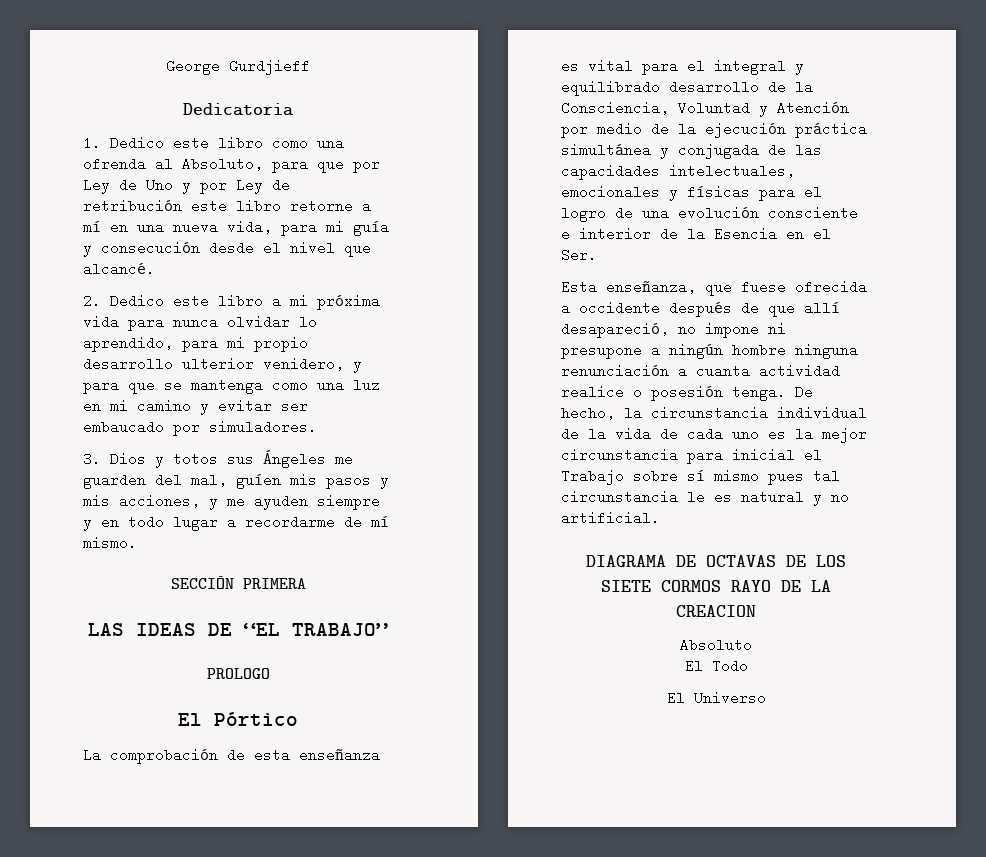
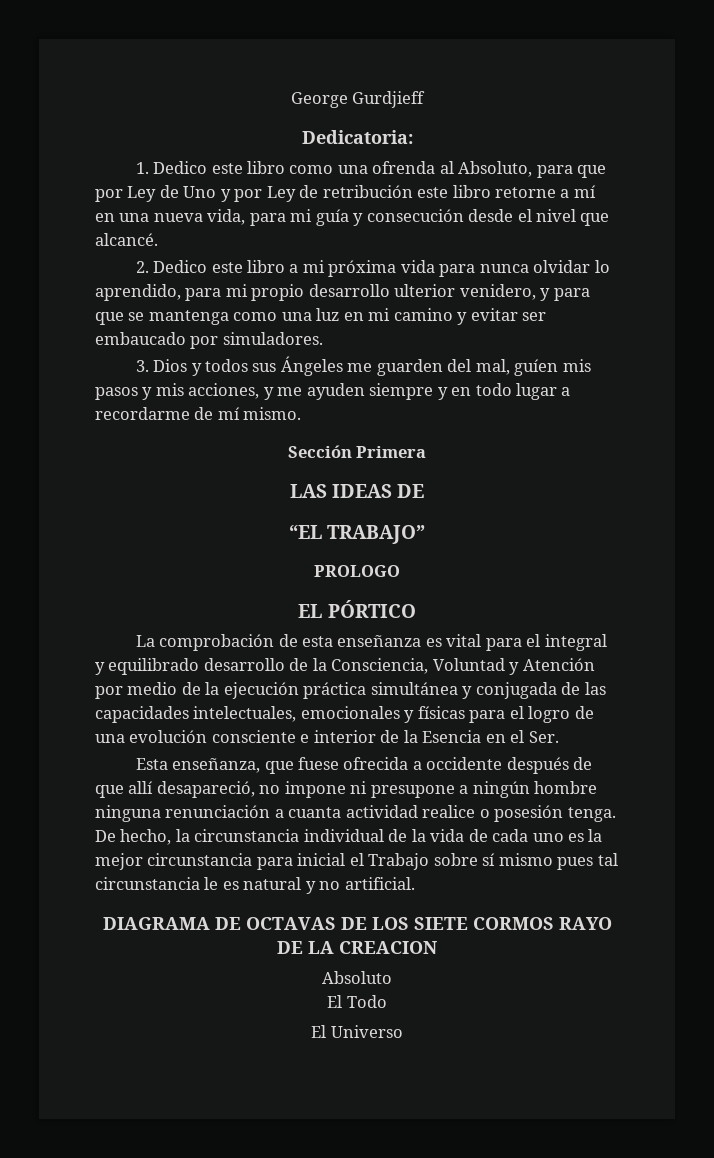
[183,103,293,116] Dedicatoria -> [301,130,413,144] Dedicatoria:
[173,454,218,464] totos -> [205,359,249,372] todos
[170,576,306,589] SECCIÓN PRIMERA -> [287,445,427,458] Sección Primera
(232, 629) none -> (425, 491) //
[178,712,298,726] El Pórtico -> [298,600,416,618] EL PÓRTICO

